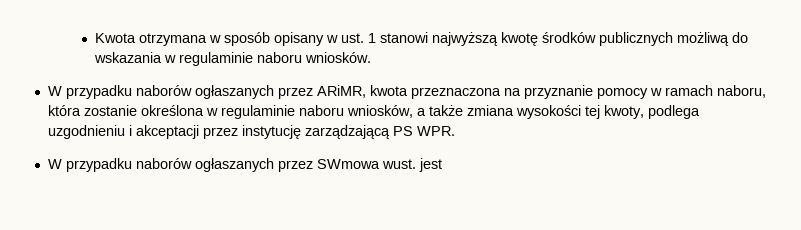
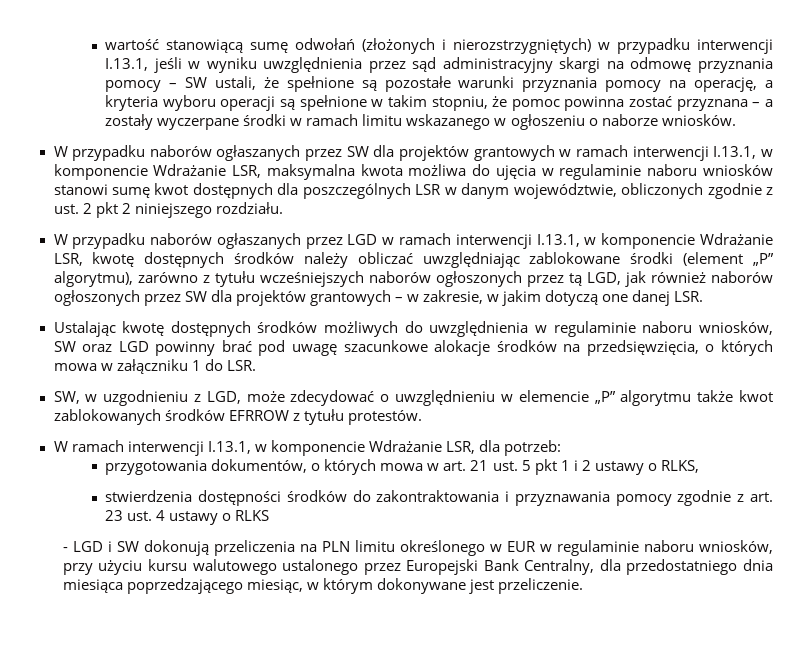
[94,32,748,46] [93,52,302,66] Kwota otrzymana w sposób opisany w ust. 1 stanowi najwyższą kwotę środków publicznych możliwą do wskazania w regulaminie naboru -> [105,38,774,54] [105,57,774,73] [105,76,773,92] [105,95,773,111] [105,114,658,130] wartość stanowiącą sumę odwołań (złożonych i nierozstrzygniętych) w przypadku interwencji I.13.1, jeśli w wyniku uwzględnienia przez sąd administracyjny skargi na odmowę przyznania pomocy – SW ustali, że spełnione są pozostałe warunki przyznania pomocy na operację, a kryteria wyboru operacji są spełnione w takim stopniu, że pomoc powinna zostać przyznana – a zostały wyczerpane środki w ramach limitu wskazanego w ogłoszeniu o naborze
[316,85,766,99] [47,105,700,119] [47,125,455,139] [47,158,442,172] ARiMR, kwota przeznaczona na przyznanie pomocy w ramach naboru, która zostanie określona w regulaminie naboru wniosków, a także zmiana wysokości tej kwoty, podlega uzgodnieniu i akceptacji przez instytucję zarządzającą PS WPR. // W przypadku naborów ogłaszanych przez SWmowa wust. jest -> [346,145,773,161] [53,164,773,180] [53,183,774,199] [53,202,283,218] [53,233,773,249] [53,252,775,268] [53,271,773,287] [53,290,704,306] [53,321,773,337] [53,340,774,356] [53,359,256,374] [53,390,773,406] [53,409,422,425] [53,440,561,456] [105,459,699,475] [105,490,773,506] [105,510,270,525] [62,540,774,556] [62,559,774,575] [62,578,584,594] SW dla projektów grantowych w ramach interwencji I.13.1, w komponencie Wdrażanie LSR, maksymalna kwota możliwa do ujęcia w regulaminie naboru wniosków stanowi sumę kwot dostępnych dla poszczególnych LSR w danym województwie, obliczonych zgodnie z ust. 2 pkt 2 niniejszego rozdziału. // W przypadku naborów ogłaszanych przez LGD w ramach interwencji I.13.1, w komponencie Wdrażanie LSR, kwotę dostępnych środków należy obliczać uwzględniając zablokowane środki (element „P” algorytmu), zarówno z tytułu wcześniejszych naborów ogłoszonych przez tą LGD, jak również naborów ogłoszonych przez SW dla projektów grantowych – w zakresie, w jakim dotyczą one danej LSR. // Ustalając kwotę dostępnych środków możliwych do uwzględnienia w regulaminie naboru wniosków, SW oraz LGD powinny brać pod uwagę szacunkowe alokacje środków na przedsięwzięcia, o których mowa w załączniku 1 do LSR. // SW, w uzgodnieniu z LGD, może zdecydować o uwzględnieniu w elemencie „P” algorytmu także kwot zablokowanych środków EFRROW z tytułu protestów. // W ramach interwencji I.13.1, w komponencie Wdrażanie LSR, dla potrzeb: // przygotowania dokumentów, o których mowa w art. 21 ust. 5 pkt 1 i 2 ustawy o RLKS, // stwierdzenia dostępności środków do zakontraktowania i przyznawania pomocy zgodnie z art. 23 ust. 4 ustawy o RLKS // - LGD i SW dokonują przeliczenia na PLN limitu określonego w EUR w regulaminie naboru wniosków, przy użyciu kursu walutowego ustalonego przez Europejski Bank Centralny, dla przedostatniego dnia miesiąca poprzedzającego miesiąc, w którym dokonywane jest przeliczenie.

